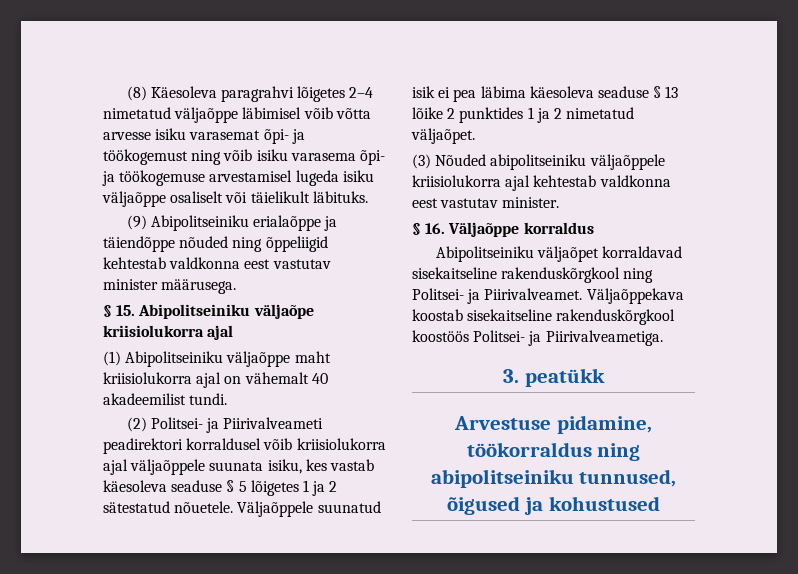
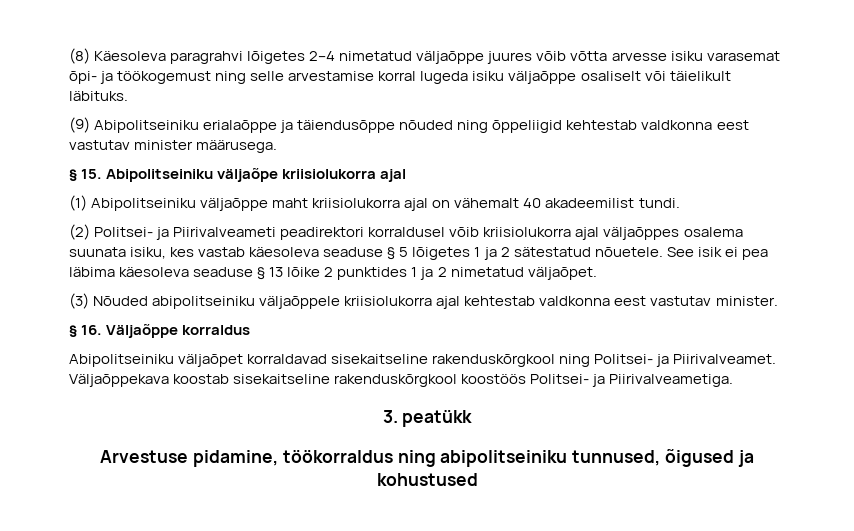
[242,107,302,119] läbimisel -> [487,51,533,64] juures
[223,149,385,165] [102,170,293,186] võib isiku varasema õpi- ja töökogemuse arvestamisel -> [250,71,417,81] selle arvestamise korral
[103,236,175,252] täiendõppe -> [297,120,396,133] täiendusõppe
[130,459,206,475] väljaõppele -> [603,227,743,240] väljaõppes osalema
[237,501,381,517] Väljaõppele suunatud -> [666,247,694,257] See

